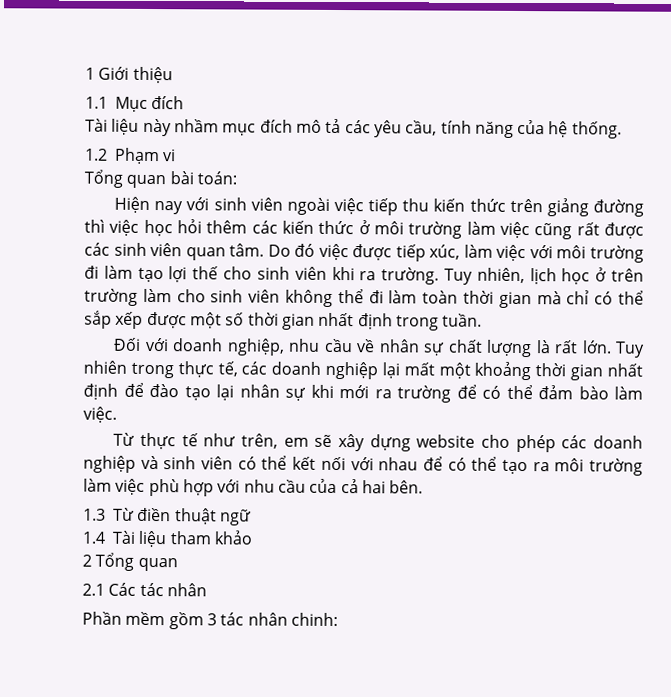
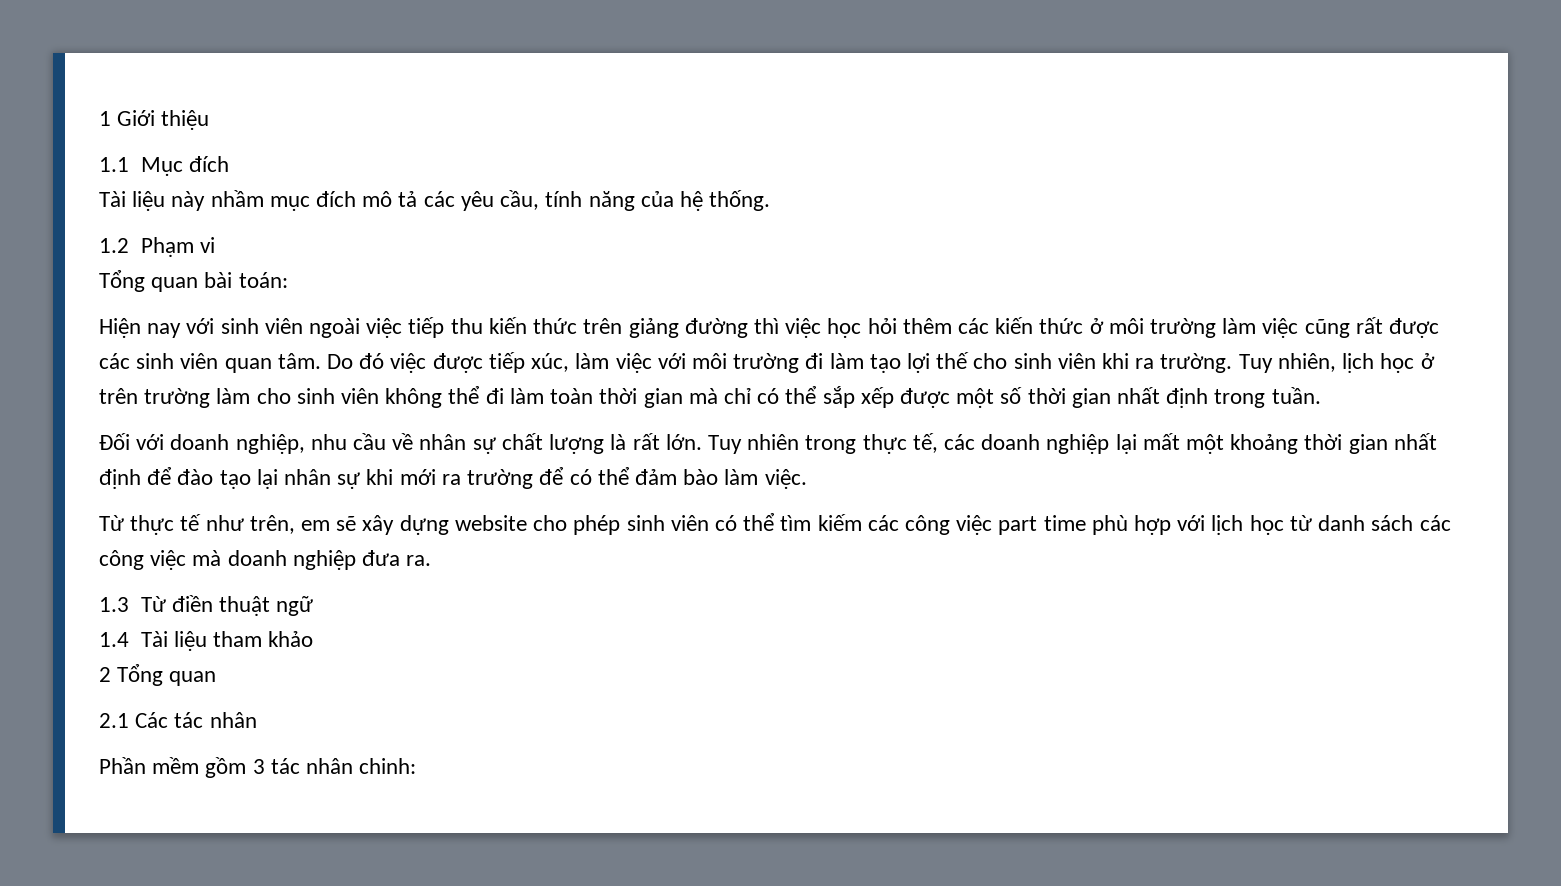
[561,435,643,449] [83,455,643,476] [83,478,424,497] các doanh nghiệp và sinh viên có thể kết nối với nhau để có thể tạo ra môi trường làm việc phù hợp với nhu cầu của cả hai bên. -> [626,513,1451,535] [99,550,432,570] sinh viên có thể tìm kiếm các công việc part time phù hợp với lịch học từ danh sách các công việc mà doanh nghiệp đưa ra.

